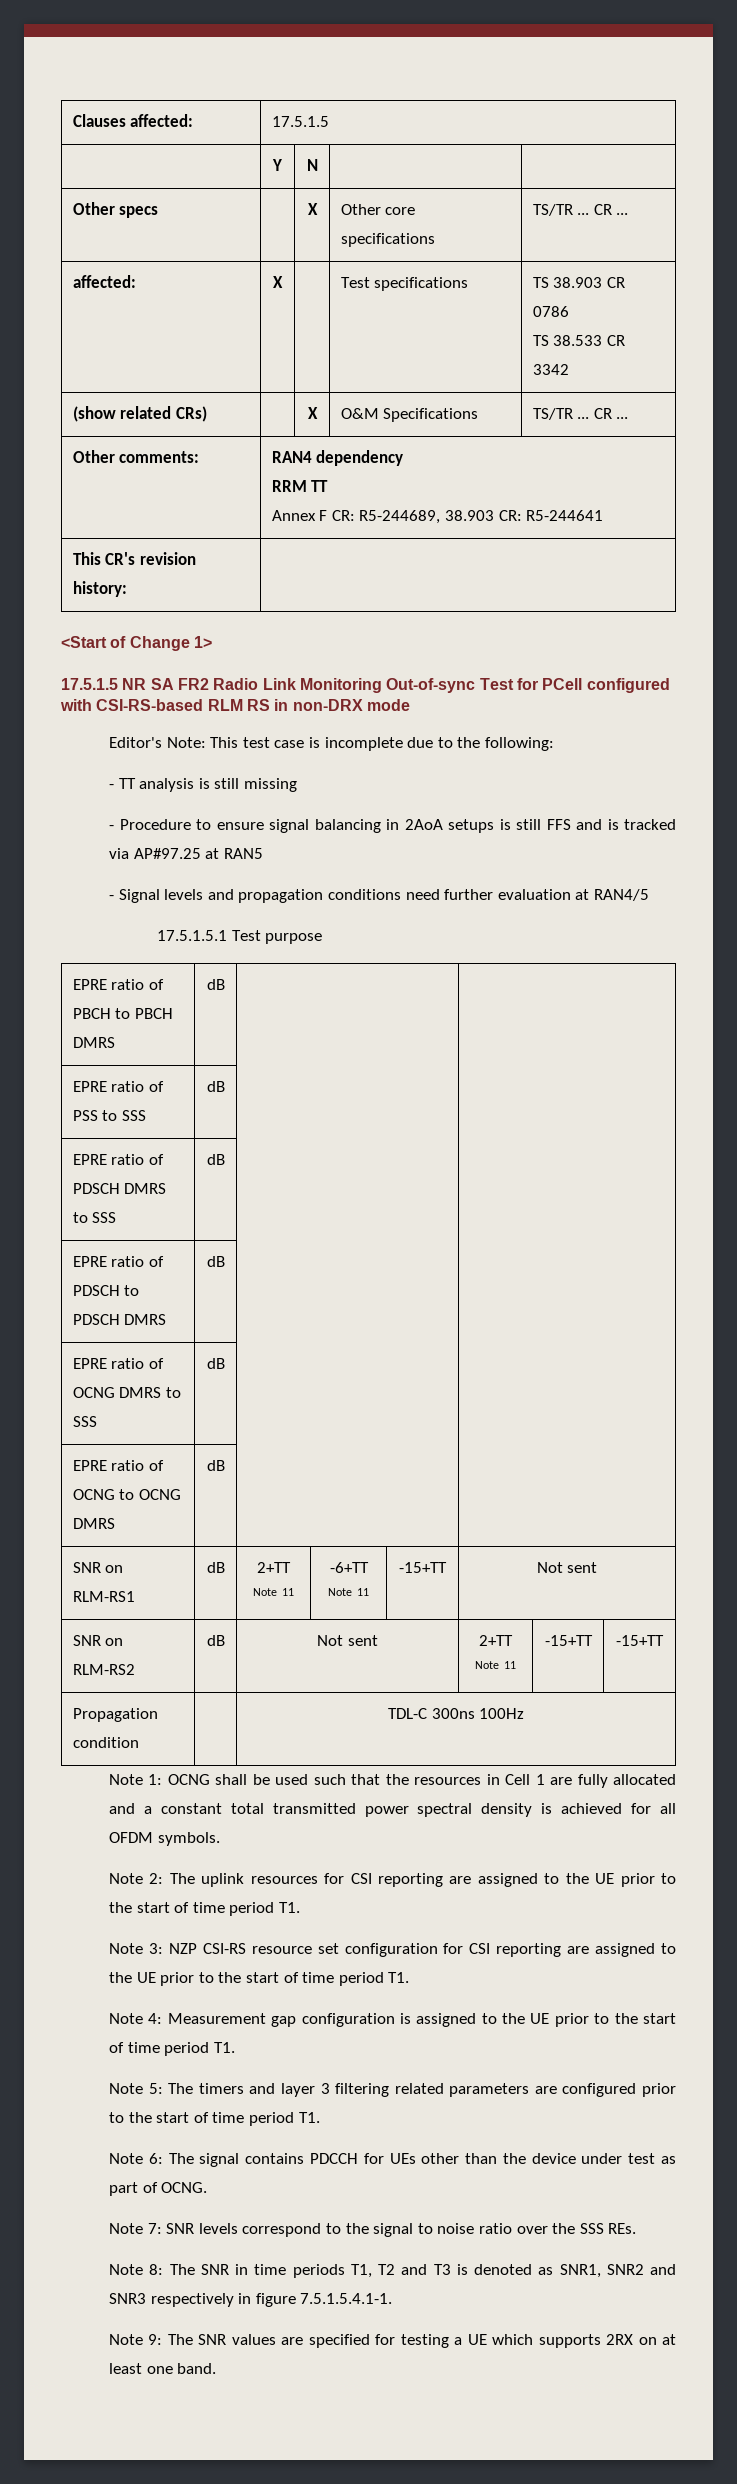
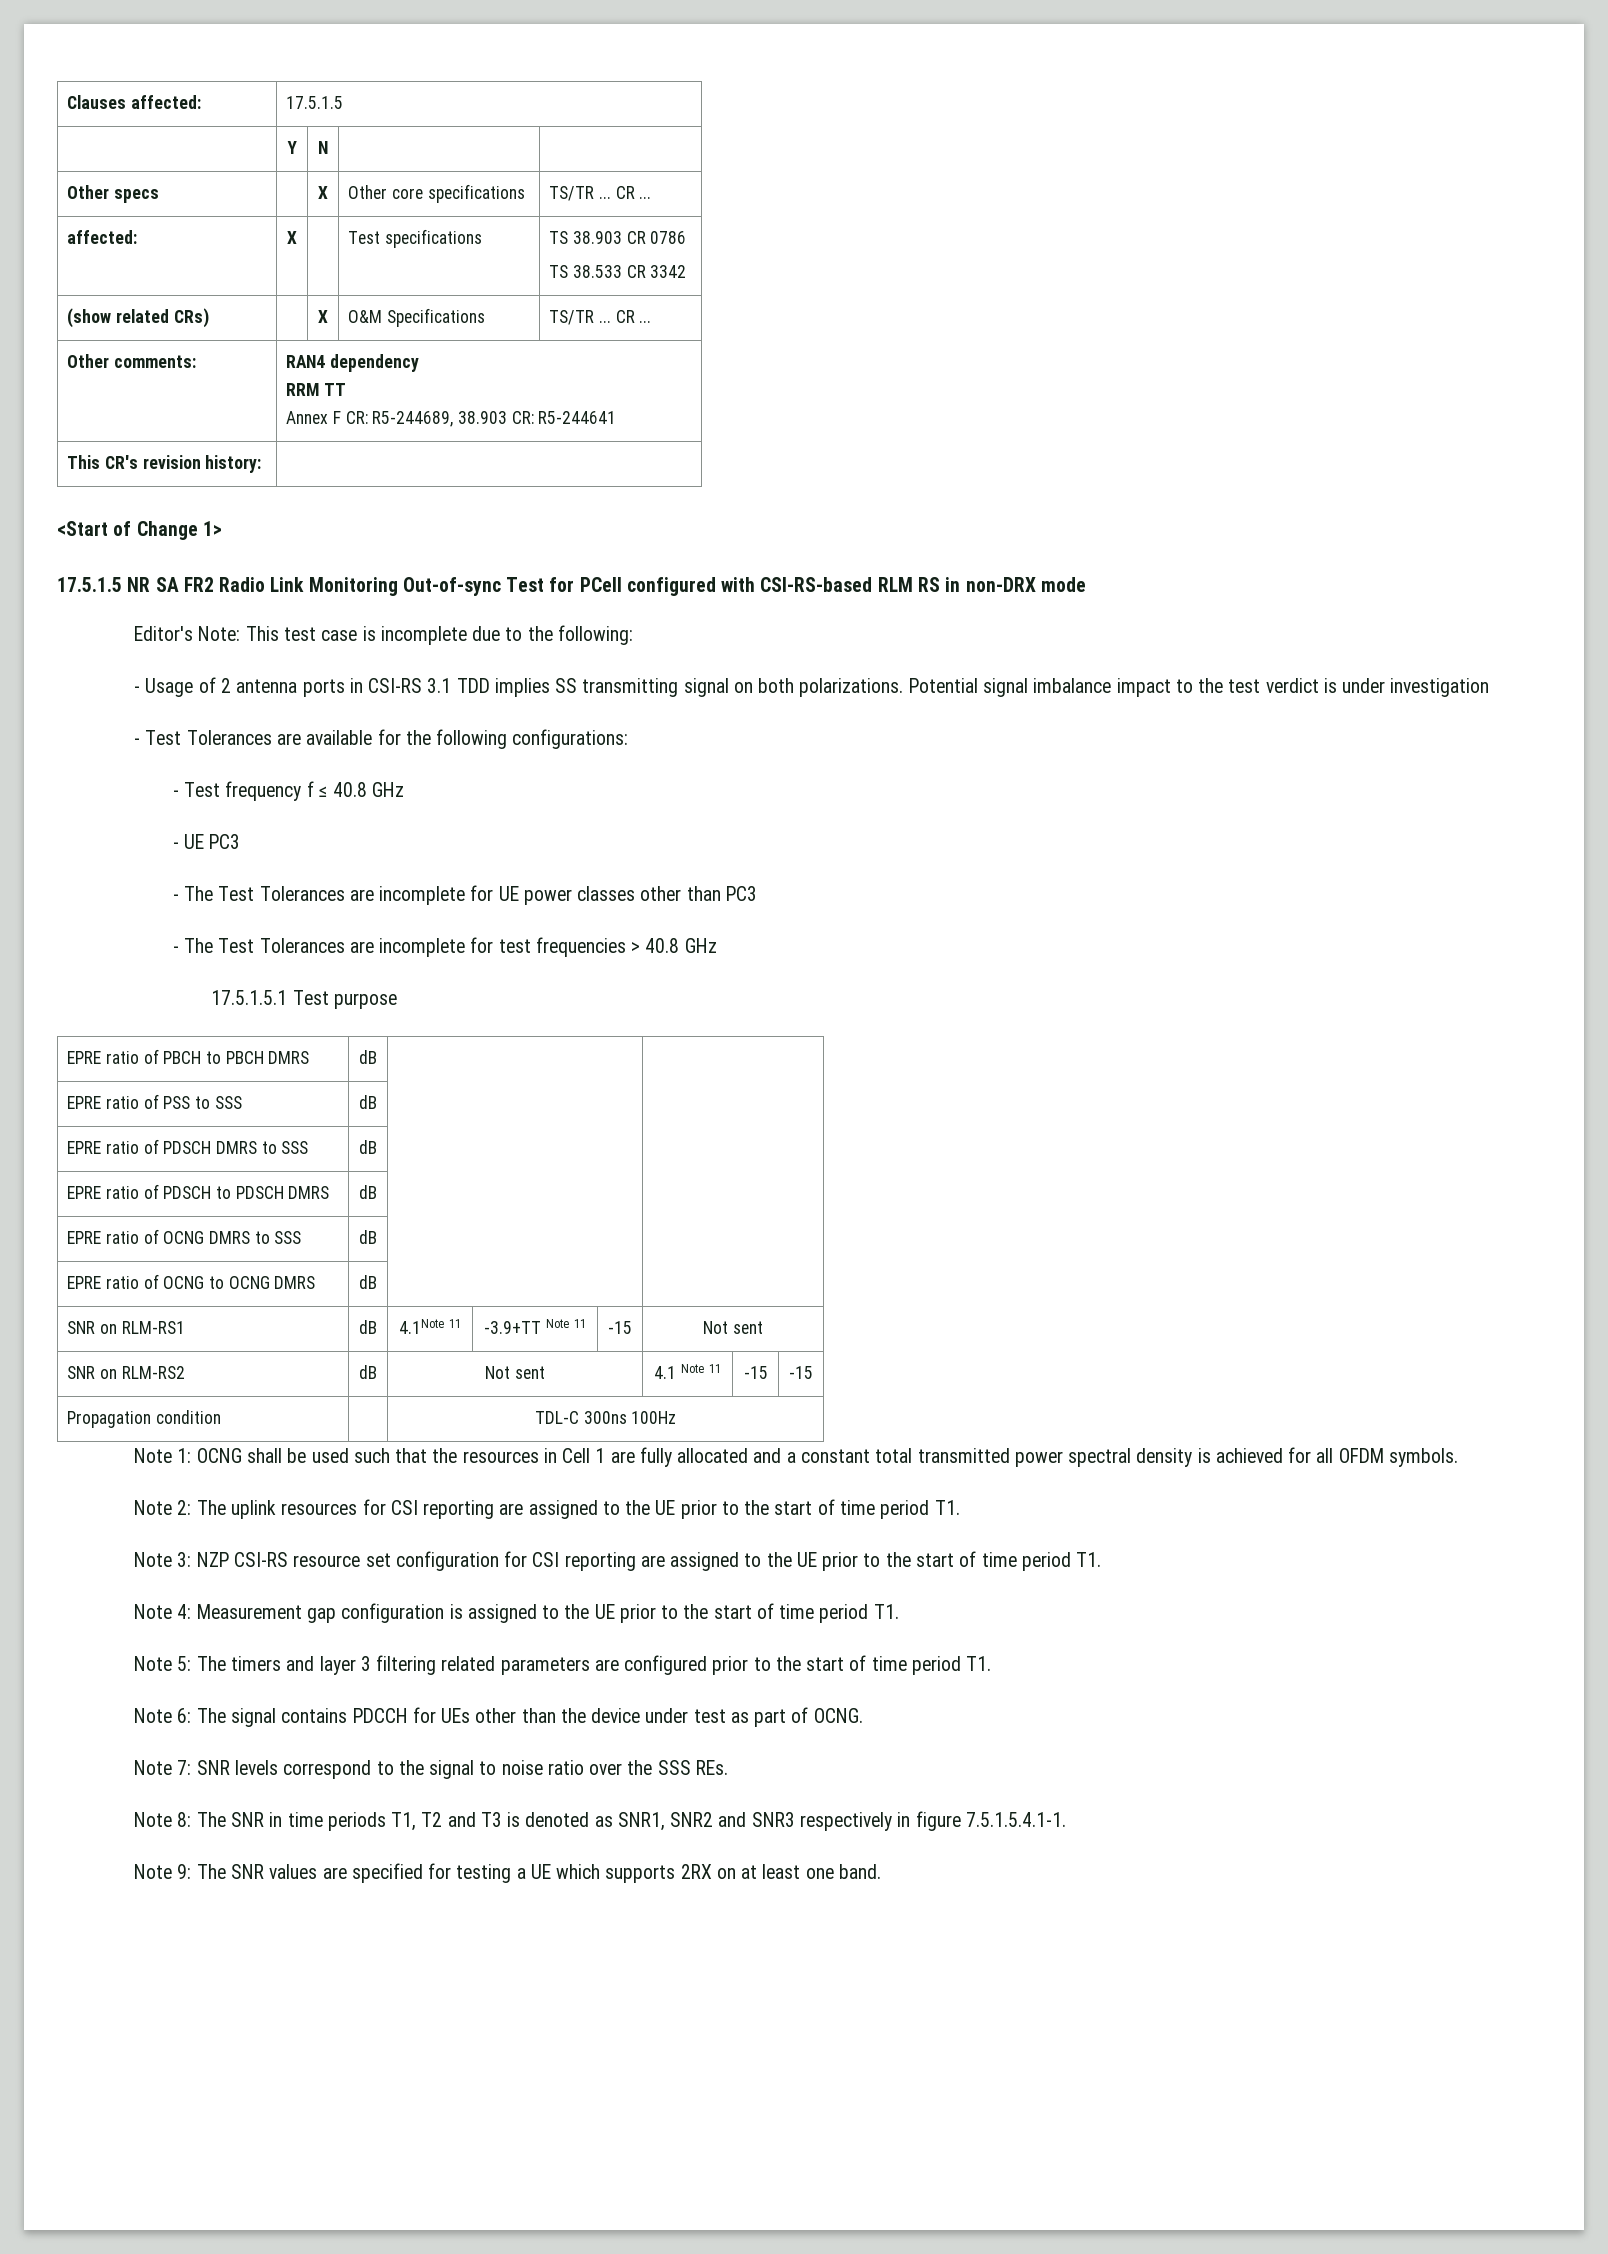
[118,778,297,792] [109,819,677,833] [109,848,263,859] [109,889,649,903] TT analysis is still missing // - Procedure to ensure signal balancing in 2AoA setups is still FFS and is tracked via AP#97.25 at RAN5 // - Signal levels and propagation conditions need further evaluation at RAN4/5 -> [145,677,1490,697] [134,729,629,749] [172,781,405,801] [172,834,241,849] [172,885,758,905] [172,937,717,957] Usage of 2 antenna ports in CSI-RS 3.1 TDD implies SS transmitting signal on both polarizations. Potential signal imbalance impact to the test verdict is under investigation // - Test Tolerances are available for the following configurations: // - Test frequency f ≤ 40.8 GHz // - UE PC3 // - The Test Tolerances are incomplete for UE power classes other than PC3 // - The Test Tolerances are incomplete for test frequencies > 40.8 GHz
[257,1562,291,1573] [253,1588,294,1596] [329,1562,369,1573] [328,1588,369,1596] [399,1562,447,1573] 2+TT Note 11 | -6+TT Note 11 | -15+TT -> [399,1319,461,1334] [484,1319,586,1334] [608,1321,632,1334] 4.1Note 11 | -3.9+TT Note 11 | -15
[479,1635,513,1646] [475,1661,516,1669] [544,1635,593,1646] [616,1635,664,1646] 2+TT Note 11 | -15+TT | -15+TT -> [654,1364,721,1379] [743,1366,768,1379] [789,1366,813,1379] 4.1 Note 11 | -15 | -15

